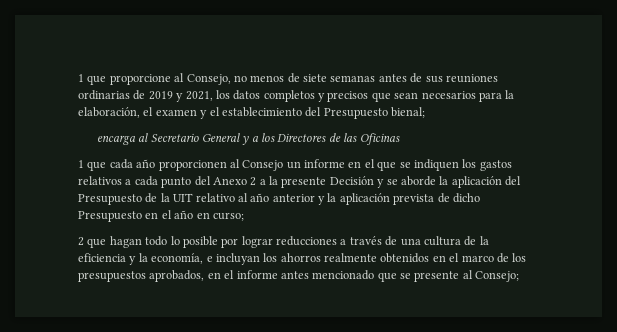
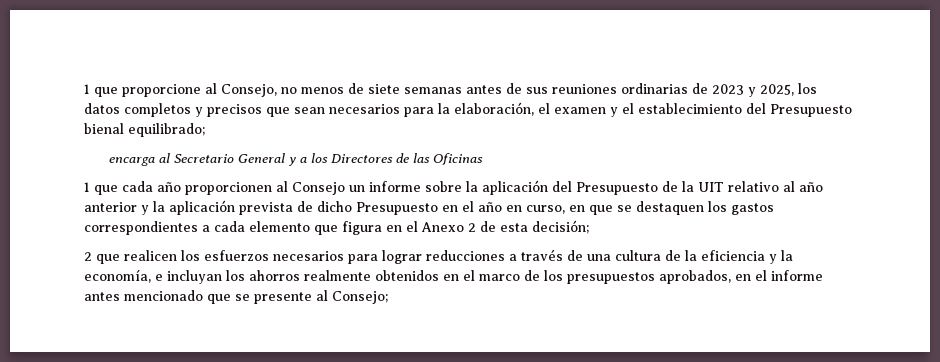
[148,91,213,102] 2019 y 2021, -> [712,84,794,97] 2023 y 2025,
[391,107,425,118] bienal; -> [84,123,205,137] bienal equilibrado;
[348,159,512,171] [78,176,436,188] en el que se indiquen los gastos relativos a cada punto del Anexo 2 a la presente Decisión y se aborde -> [425,181,462,192] sobre
[212,212,244,221] [78,236,239,248] curso; // 2 que hagan todo lo posible por -> [526,201,774,215] [84,220,589,235] [84,250,378,264] curso, en que se destaquen los gastos correspondientes a cada elemento que figura en el Anexo 2 de esta decisión; // 2 que realicen los esfuerzos necesarios para

